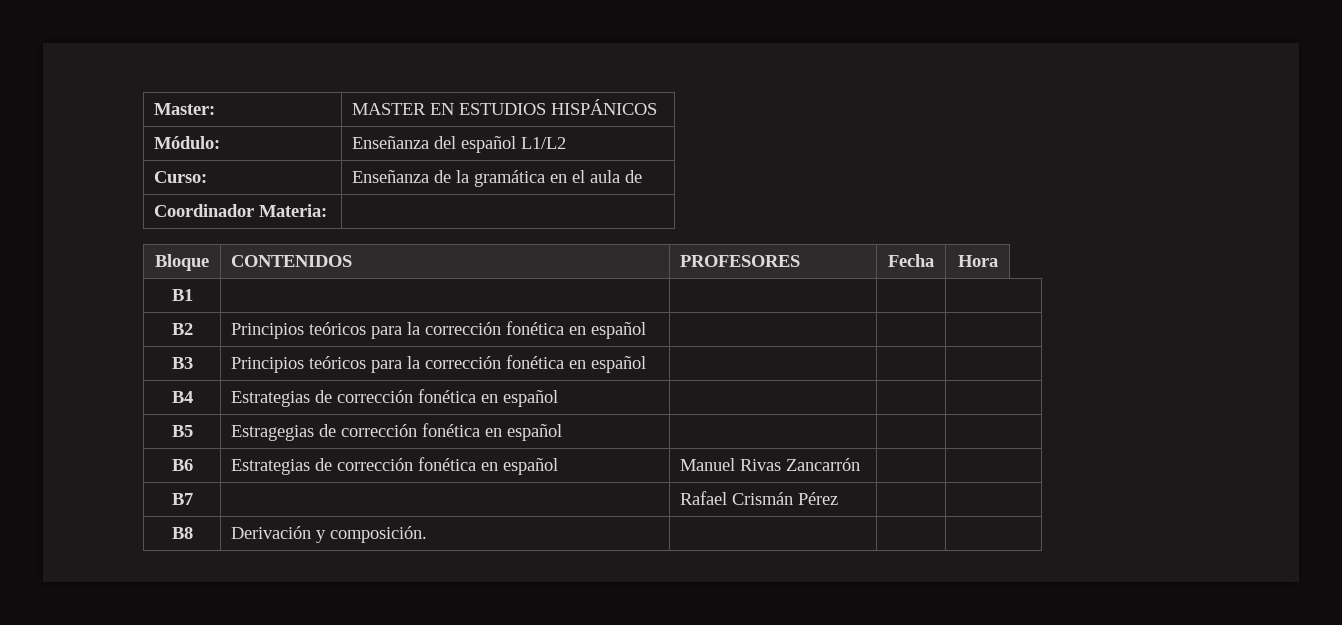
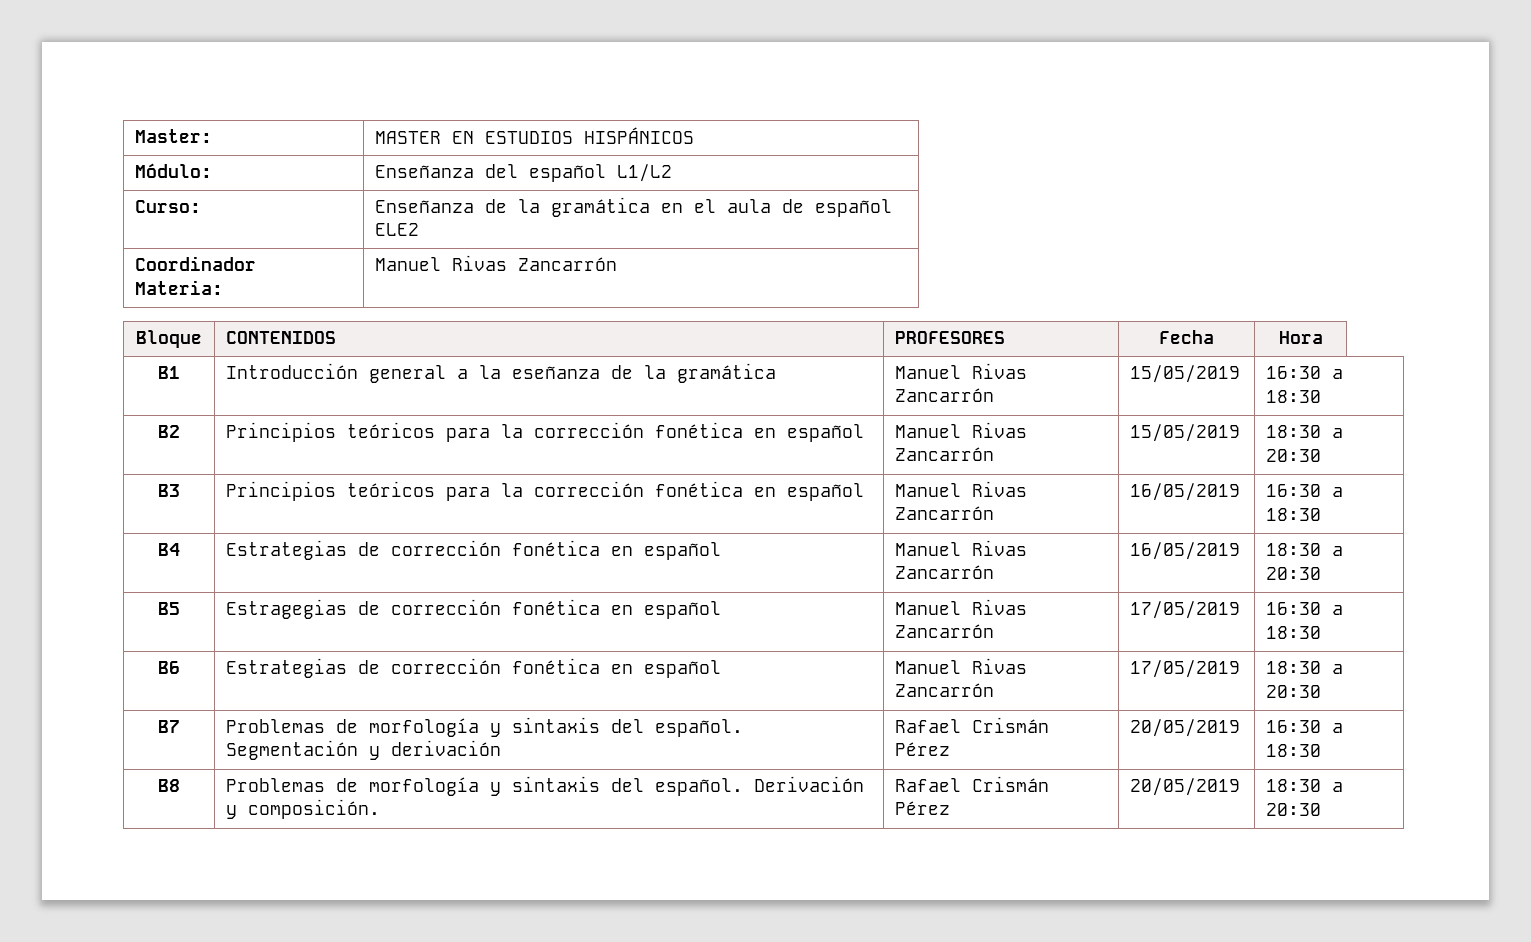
(643, 176) none -> [815,199,893,217] [375,223,420,236] español ELE2
(328, 210) none -> [375,255,618,271] Manuel Rivas Zancarrón
(193, 295) | | | -> [226,363,777,383] [895,363,1028,379] [895,388,995,402] [1130,365,1241,383] [1266,366,1344,379] [1266,390,1322,403] Introducción general a la eseñanza de la gramática | Manuel Rivas Zancarrón | 15/05/2019 | 16:30 a 18:30
(647, 330) | | -> [895,422,1028,438] [895,447,995,461] [1130,424,1241,442] [1266,425,1344,438] [1266,449,1322,462] Manuel Rivas Zancarrón | 15/05/2019 | 18:30 a 20:30
(647, 364) | | -> [895,481,1028,497] [895,506,995,520] [1130,483,1241,501] [1266,484,1344,497] [1266,508,1322,521] Manuel Rivas Zancarrón | 16/05/2019 | 16:30 a 18:30
(559, 398) | | -> [895,540,1028,556] [895,565,995,579] [1130,542,1241,560] [1266,543,1344,556] [1266,567,1322,580] Manuel Rivas Zancarrón | 16/05/2019 | 18:30 a 20:30
(563, 432) | | -> [895,599,1028,615] [895,624,995,638] [1130,601,1241,619] [1266,602,1344,615] [1266,626,1322,639] Manuel Rivas Zancarrón | 17/05/2019 | 16:30 a 18:30
[171,493,193,505] [680,491,839,505] [171,527,193,539] [231,526,428,543] | // B7 | | Rafael Crismán Pérez | | // B8 | Derivación y composición. | | | -> [1130,660,1241,678] [1266,661,1344,674] [1266,685,1322,698] [158,720,180,733] [226,717,744,737] [226,740,502,760] [895,717,1050,733] [895,742,951,756] [1130,719,1241,737] [1266,720,1344,733] [1266,744,1322,757] [158,779,180,792] [226,776,865,796] [226,799,381,819] [895,776,1050,792] [895,801,951,815] [1130,778,1241,796] [1266,779,1344,792] [1266,803,1322,816] 17/05/2019 | 18:30 a 20:30 // B7 | Problemas de morfología y sintaxis del español. Segmentación y derivación | Rafael Crismán Pérez | 20/05/2019 | 16:30 a 18:30 // B8 | Problemas de morfología y sintaxis del español. Derivación y composición. | Rafael Crismán Pérez | 20/05/2019 | 18:30 a 20:30

